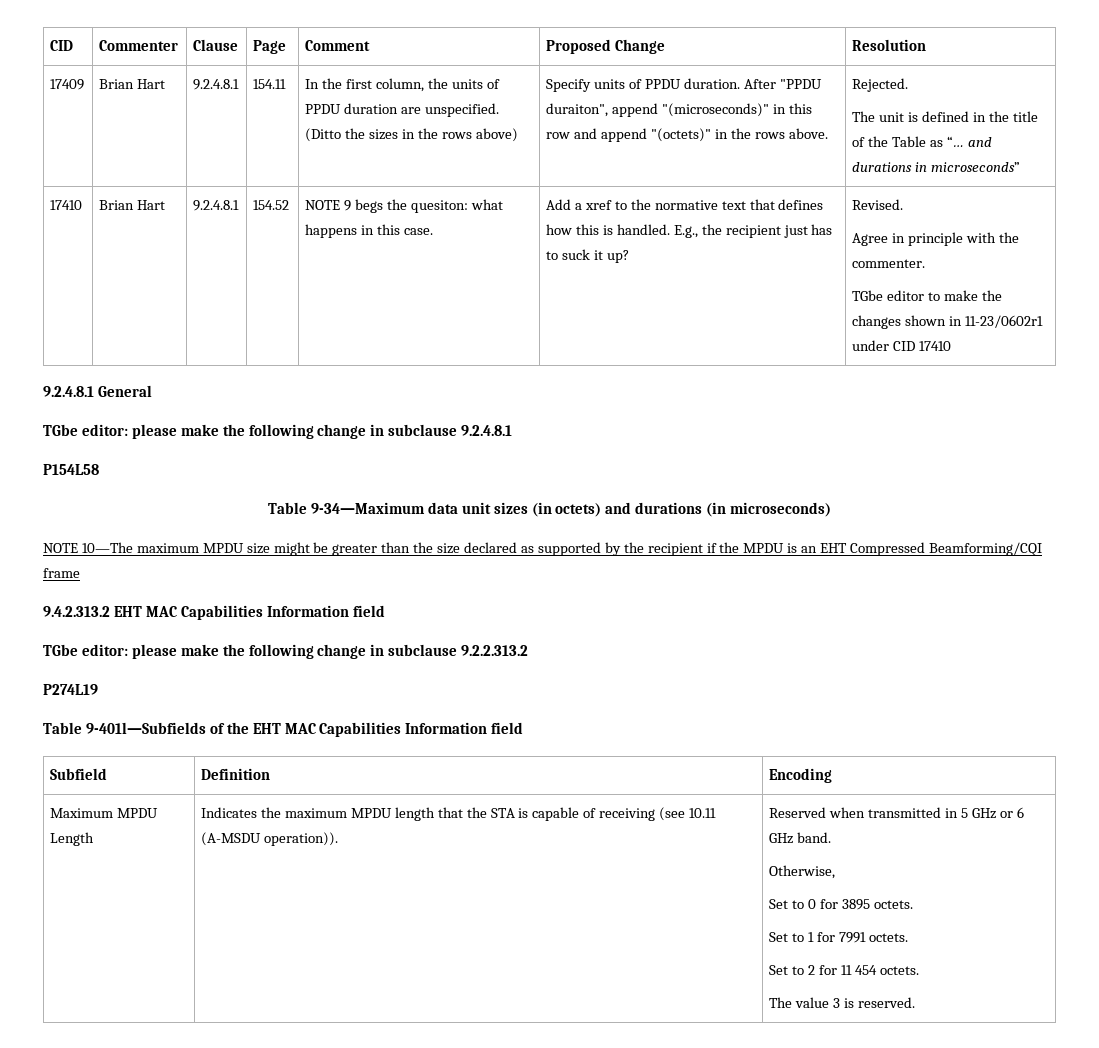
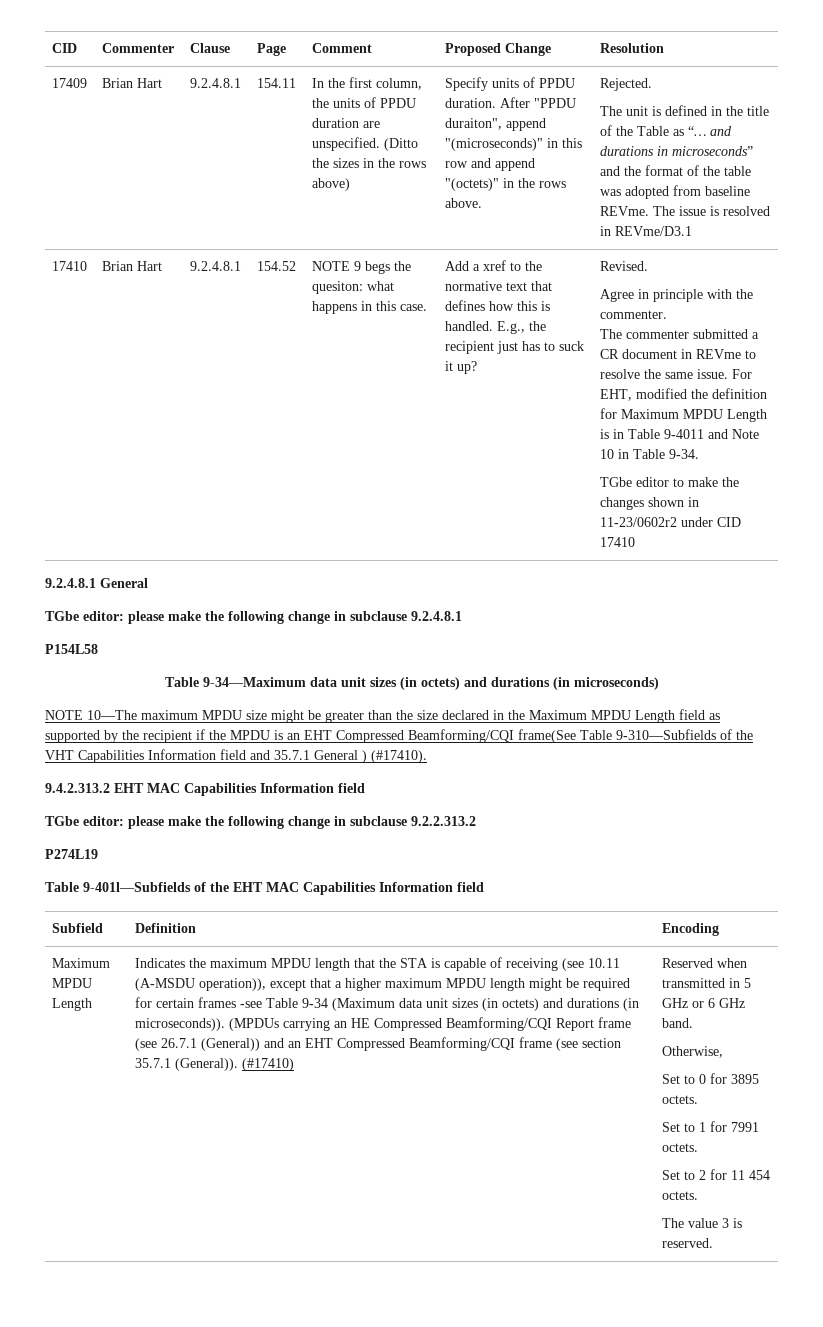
(1020, 167) none -> [600,165,752,176] [600,185,751,199] [600,206,771,216] [600,226,693,236] and the format of the table was adopted from baseline REVme. The issue is resolved in REVme/D3.1
(926, 263) none -> [600,329,760,339] [600,349,757,359] [600,369,753,379] [600,388,768,401] [600,408,768,422] [600,429,760,439] [600,449,700,459] // The commenter submitted a CR document in REVme to resolve the same issue. For EHT, modified the definition for Maximum MPDU Length is in Table 9-4011 and Note 10 in Table 9-34.
[964,315,1043,328] 11-23/0602r1 -> [600,517,678,527] 11-23/0602r2
(518, 547) none -> [493,709,705,723] in the Maximum MPDU Length field
[43,568,80,578] frame -> [518,729,753,743] [45,749,427,763] frame(See Table 9-310—Subfields of the VHT Capabilities Information field and 35.7.1 General ) (#17410).
[264,832,339,846] operation)). -> [199,978,631,991] [135,997,640,1011] [135,1017,632,1031] [135,1037,622,1051] [135,1058,295,1071] operation)), except that a higher maximum MPDU length might be required for certain frames -see Table 9-34 (Maximum data unit sizes (in octets) and durations (in microseconds)). (MPDUs carrying an HE Compressed Beamforming/CQI Report frame (see 26.7.1 (General)) and an EHT Compressed Beamforming/CQI frame (see section 35.7.1 (General)). (#17410)

